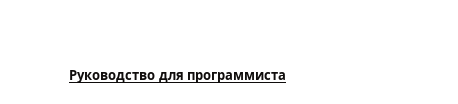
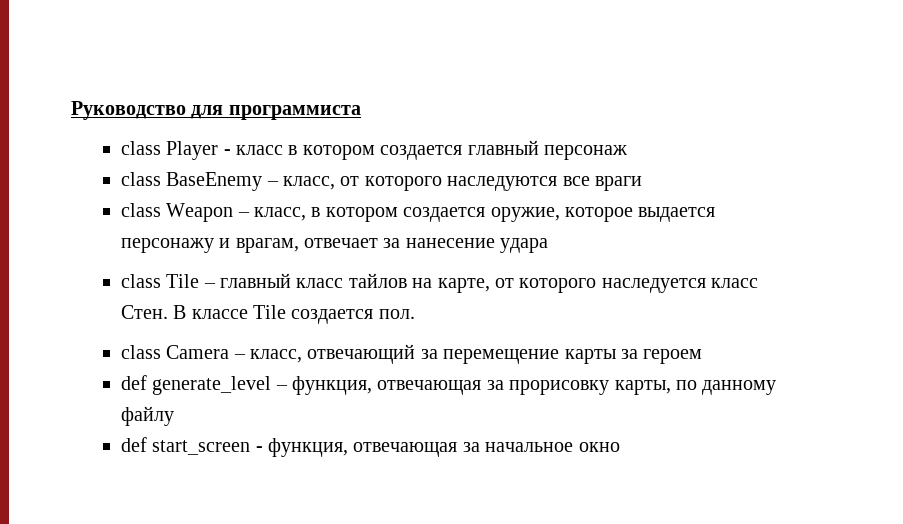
(287, 77) none -> [120,140,627,160] [120,172,642,191] [120,203,716,222] [120,238,549,253] [120,273,759,293] [120,305,415,324] [120,344,703,364] [120,375,777,395] [120,406,174,426] [120,437,620,457] // class Player - класс в котором создается главный персонаж // class BaseEnemy – класс, от которого наследуются все враги // class Weapon – класс, в котором создается оружие, которое выдается персонажу и врагам, отвечает за нанесение удара // class Tile – главный класс тайлов на карте, от которого наследуется класс Стен. В классе Tile создается пол. // class Camera – класс, отвечающий за перемещение карты за героем // def generate_level – функция, отвечающая за прорисовку карты, по данному файлу // def start_screen - функция, отвечающая за начальное окно

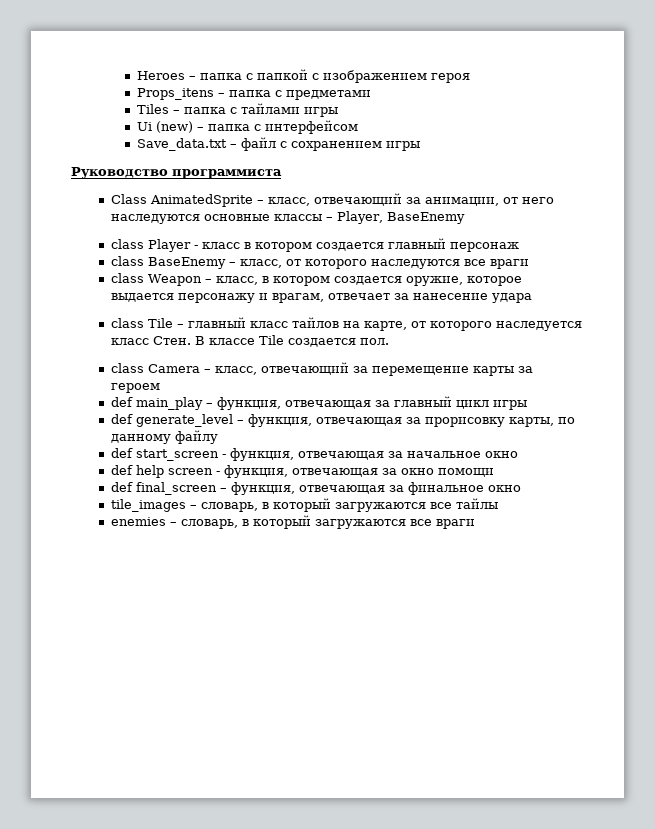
[71,101,361,120] Руководство для программиста -> [136,69,470,83] [136,88,371,100] [136,103,338,117] [136,120,358,134] [136,137,420,151] [71,167,282,179] [111,193,555,207] [111,211,466,224] Heroes – папка с папкой с изображением героя // Props_itens – папка с предметами // Tiles – папка с тайлами игры // Ui (new) – папка с интерфейсом // Save_data.txt – файл с сохранением игры // Руководство программиста // Class AnimatedSprite – класс, отвечающий за анимации, от него наследуются основные классы – Player, BaseEnemy
(703, 356) none -> [111,396,528,410] // def main_play – функция, отвечающая за главный цикл игры
(620, 447) none -> [111,465,495,478] [111,482,522,495] [111,498,499,512] [111,515,476,529] // def help screen - функция, отвечающая за окно помощи // def final_screen – функция, отвечающая за финальное окно // tile_images – словарь, в который загружаются все тайлы // enemies – словарь, в который загружаются все враги

